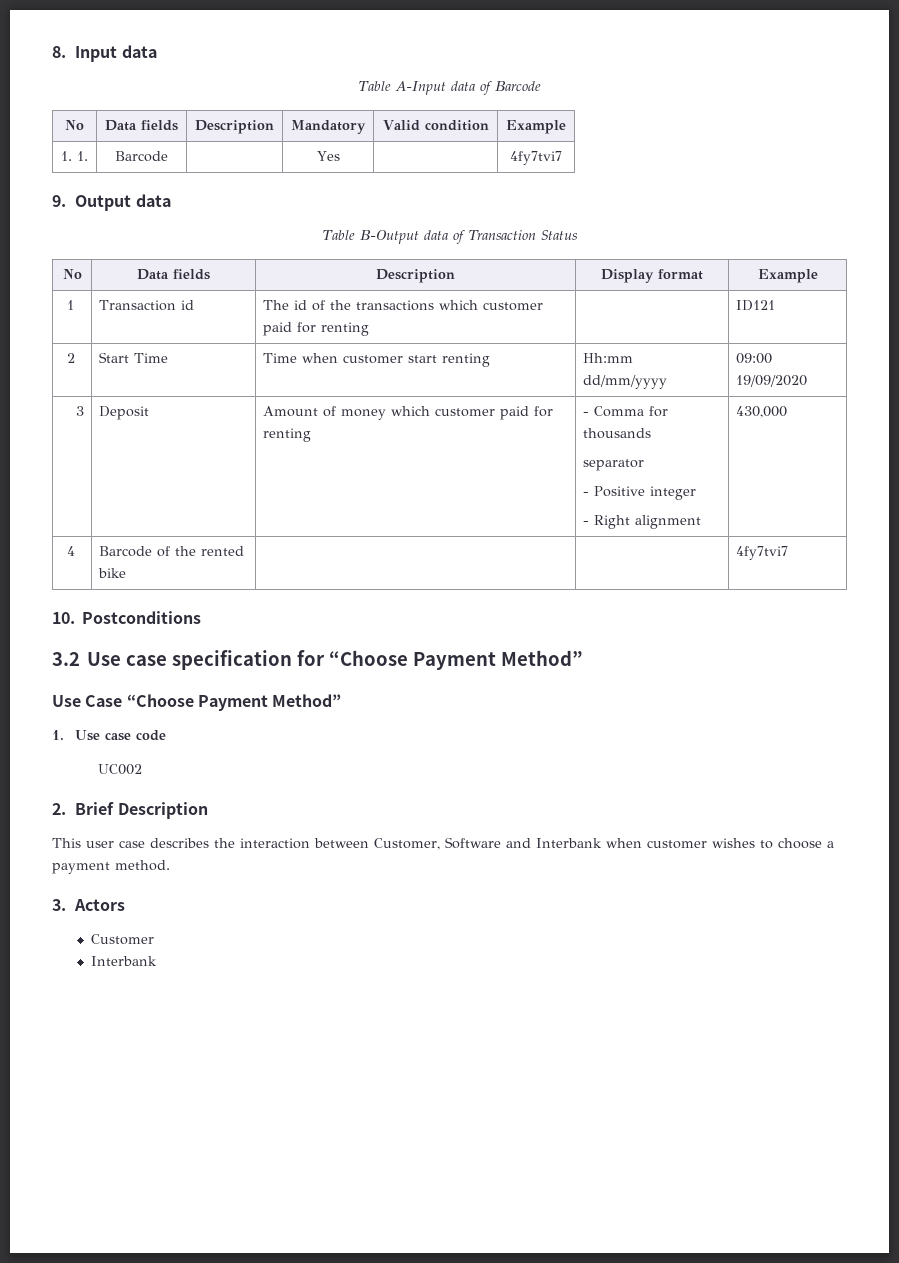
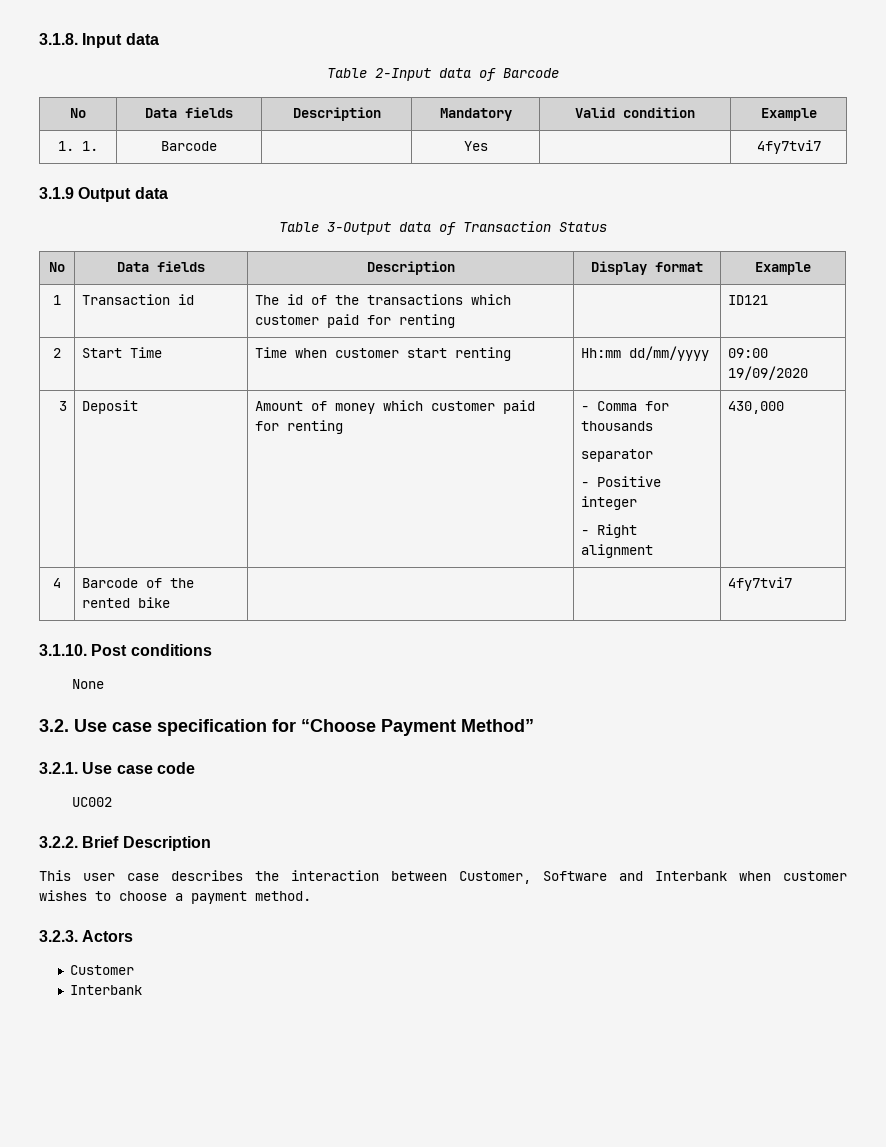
[52,46,66,58] 8. -> [39,33,78,45] 3.1.8.
[394,81,446,95] A-Input -> [375,68,431,81] 2-Input
[52,195,66,207] 9. -> [39,187,74,199] 3.1.9
[359,230,419,244] B-Output -> [327,222,391,235] 3-Output
[52,611,202,624] [52,652,80,666] 10. Postconditions // 3.2 -> [39,644,212,656] [71,679,104,689] [39,719,69,732] 3.1.10. Post conditions // None // 3.2.
[52,694,342,711] [52,730,64,740] Use Case “Choose Payment Method” // 1. -> [39,762,78,774] 3.2.1.
[52,803,66,815] 2. -> [39,836,78,848] 3.2.2.
[52,899,66,911] 3. -> [39,930,78,942] 3.2.3.

